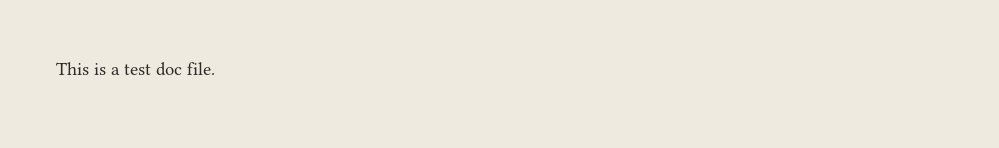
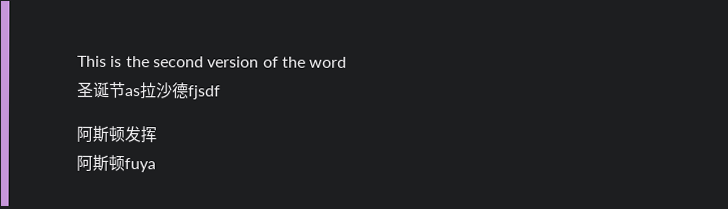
[111,62,215,76] a test doc file. -> [125,56,348,68] [77,81,221,100] [76,125,157,144] [76,154,156,173] the second version of the word // 圣诞节as拉沙德fjsdf // 阿斯顿发挥 // 阿斯顿fuya

